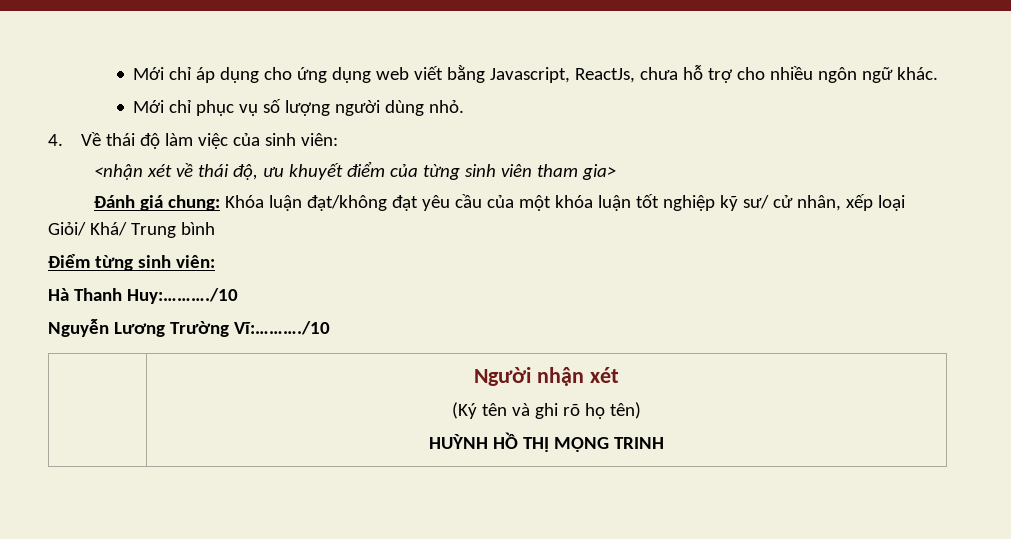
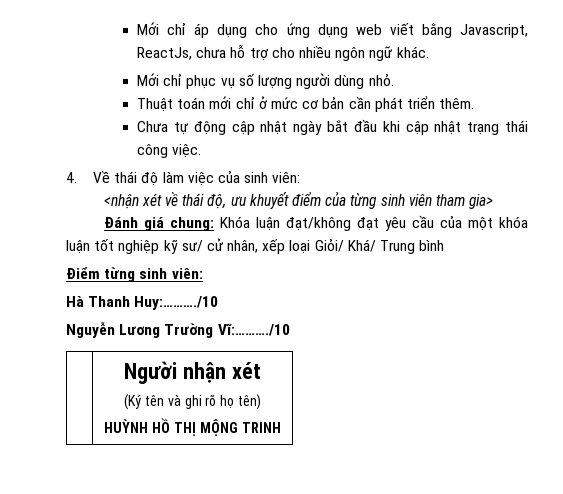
(465, 106) none -> [137,96,475,112] [137,119,528,135] [137,144,202,158] // Thuật toán mới chỉ ở mức cơ bản cần phát triển thêm. // Chưa tự động cập nhật ngày bắt đầu khi cập nhật trạng thái công việc.

